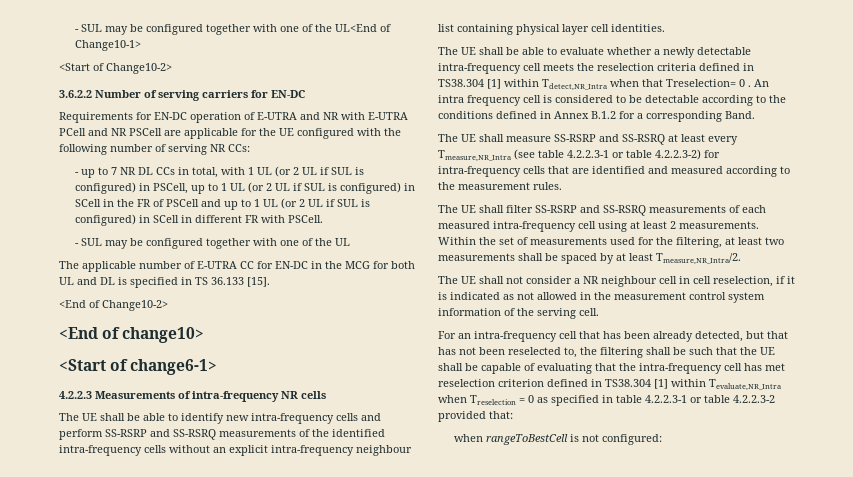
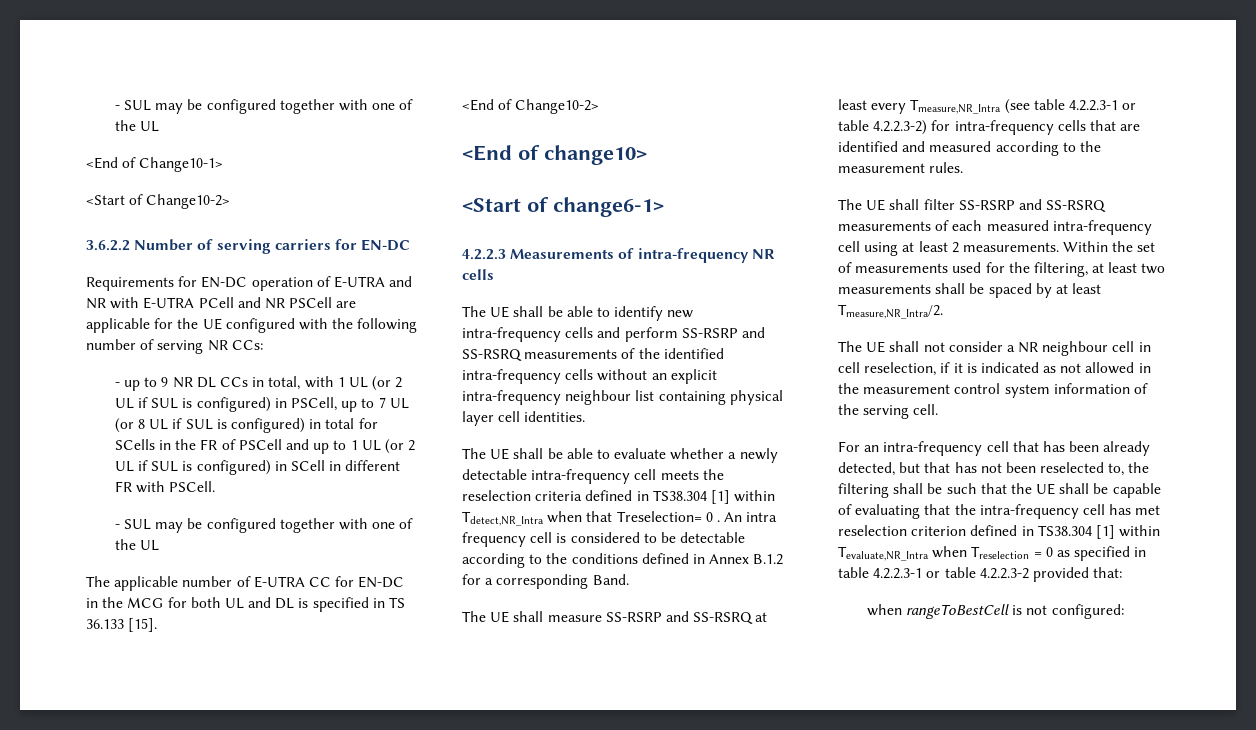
[334,24,377,32] UL<End -> [140,121,160,132] [86,157,118,169] UL // <End
[110,167,117,175] 7 -> [161,377,169,387] 9
[220,182,415,194] [74,199,101,207] 1 UL (or 2 UL if SUL is configured) in SCell -> [378,397,409,409] [114,418,378,433] [114,439,155,450] 7 UL (or 8 UL if SUL is configured) in total for SCells

